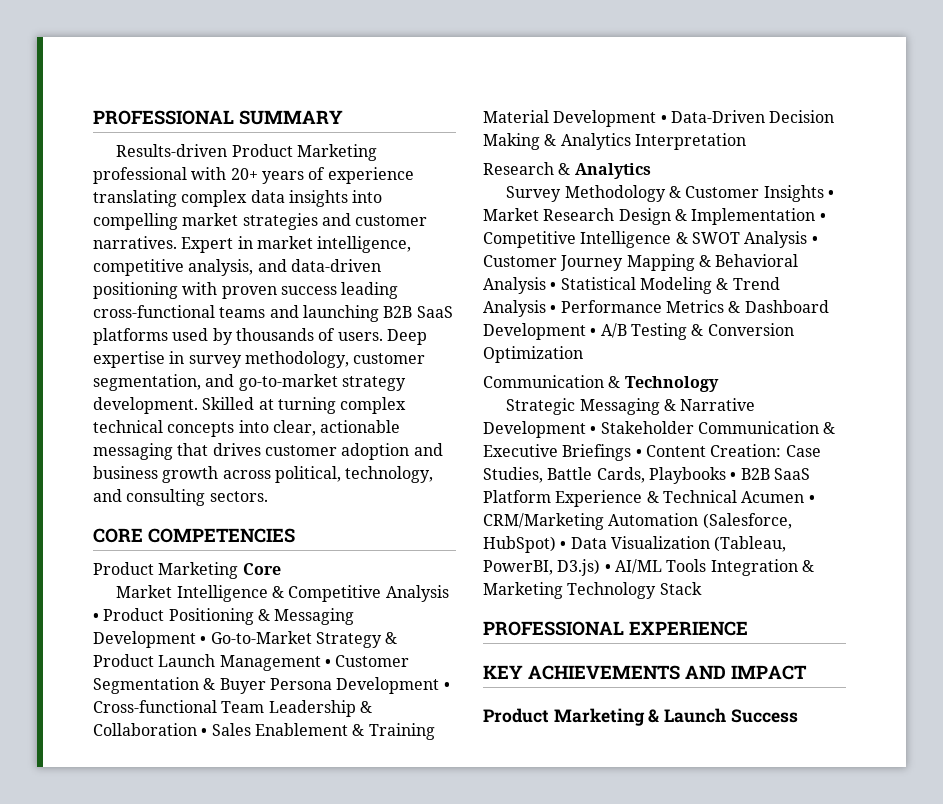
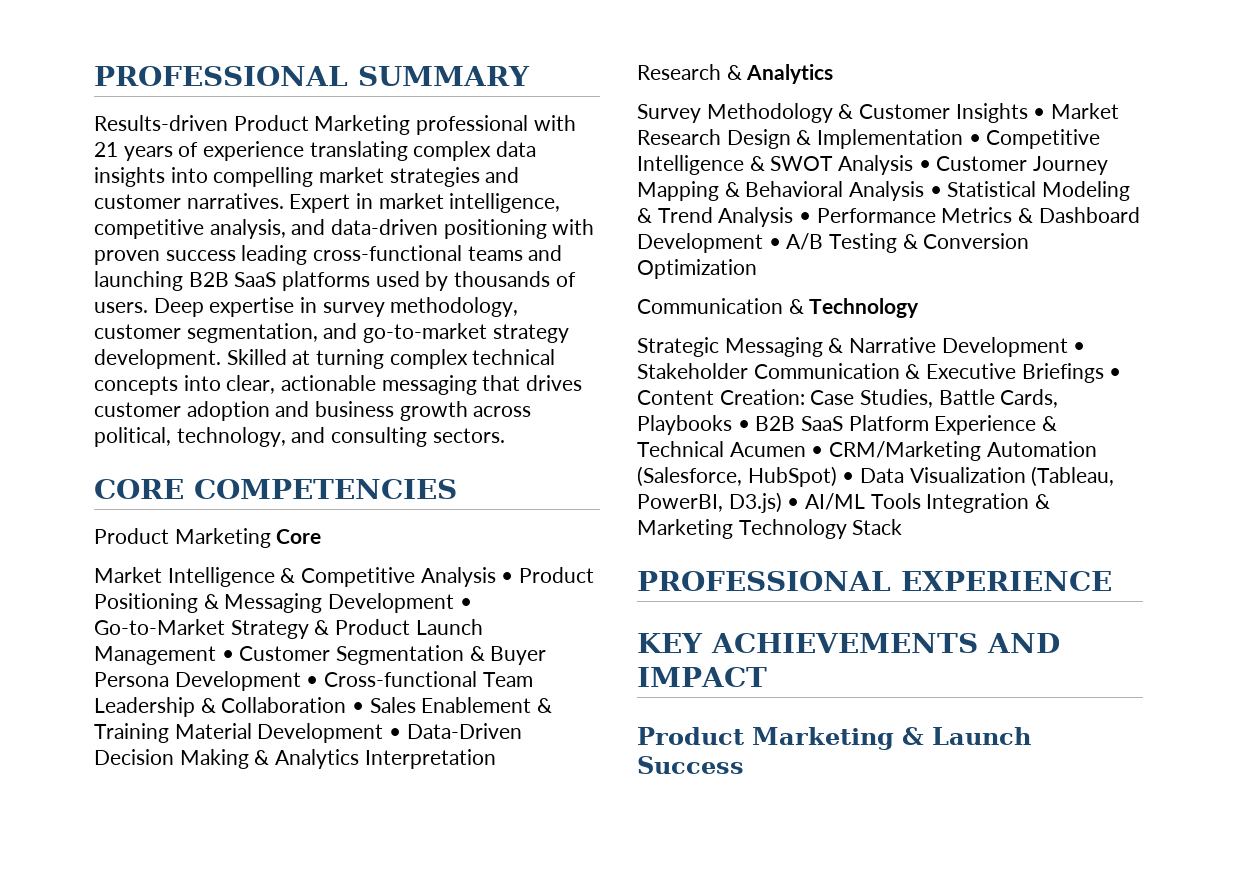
[230,168,258,180] 20+ -> [94,142,118,157] 21

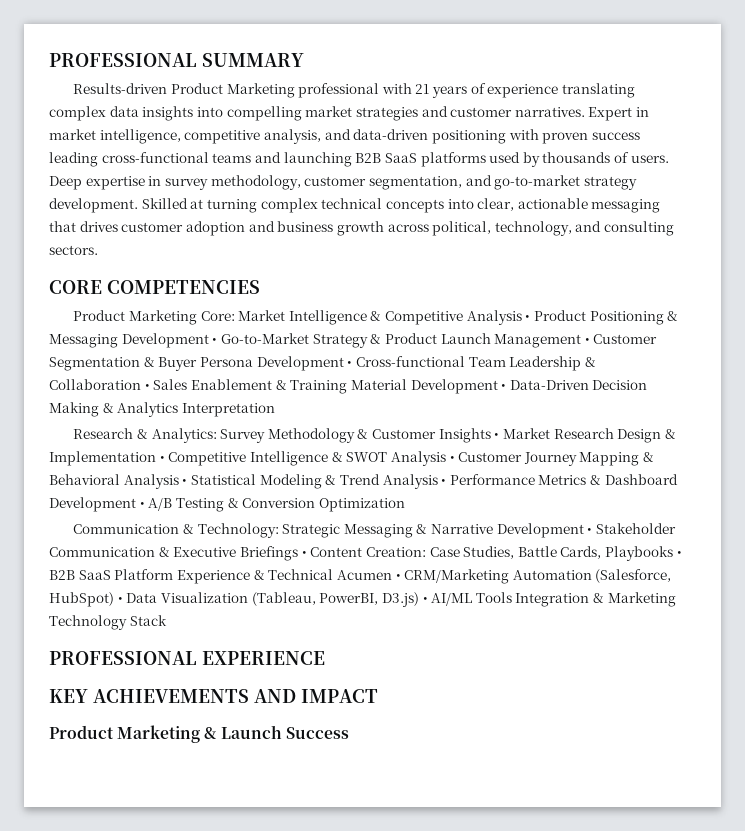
[276,529,322,544] Core // -> [200,311,235,321] Core:
[746,64,834,84] Analytics // -> [151,428,217,443] Analytics:
[809,298,920,318] Technology // -> [197,523,279,538] Technology:

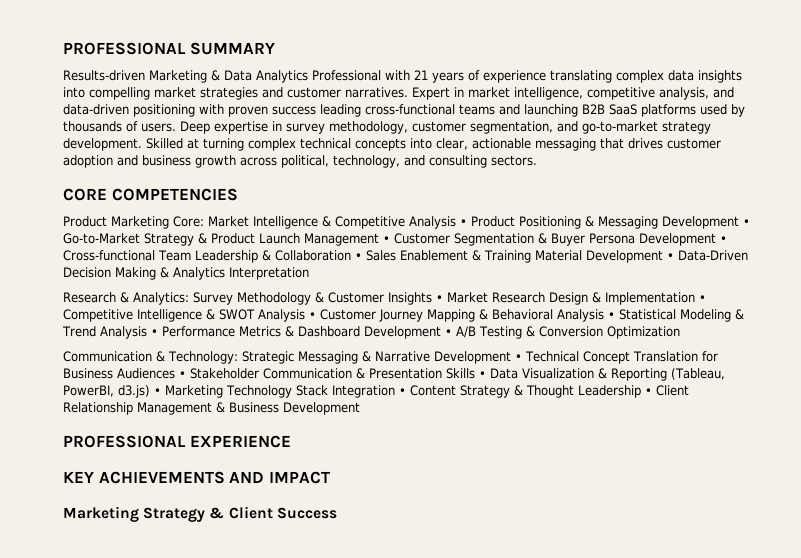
[170,83,380,98] Product Marketing professional -> [149,70,381,83] Marketing & Data Analytics Professional
[596,523,677,534] [49,546,682,561] [49,569,672,584] [49,592,676,607] [49,615,167,630] Stakeholder Communication & Executive Briefings • Content Creation: Case Studies, Battle Cards, Playbooks • B2B SaaS Platform Experience & Technical Acumen • CRM/Marketing Automation (Salesforce, HubSpot) • Data Visualization (Tableau, PowerBI, D3.js) • AI/ML Tools Integration & Marketing Technology Stack -> [524,351,718,364] [63,368,725,381] [63,385,689,398] [63,402,360,415] Technical Concept Translation for Business Audiences • Stakeholder Communication & Presentation Skills • Data Visualization & Reporting (Tableau, PowerBI, d3.js) • Marketing Technology Stack Integration • Content Strategy & Thought Leadership • Client Relationship Management & Business Development
[49,725,282,743] Product Marketing & Launch -> [63,506,273,522] Marketing Strategy & Client

